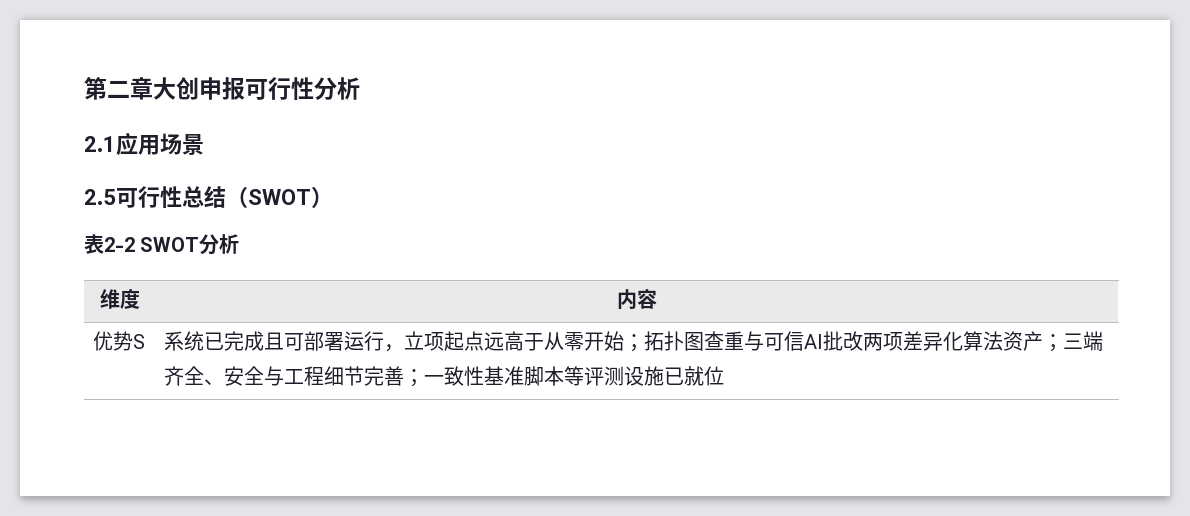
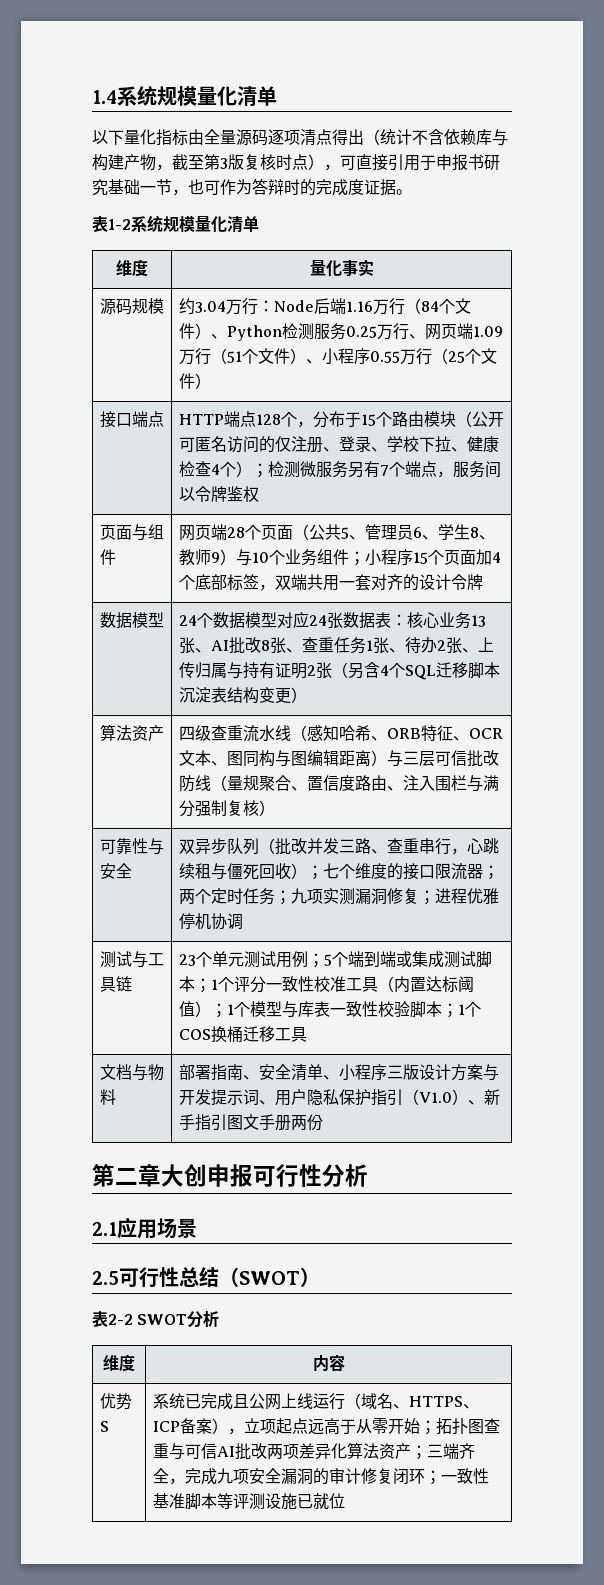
(84, 88) none -> [92,85,277,107] [92,129,508,146] [92,154,500,171] [92,179,412,196] [92,215,259,233] [116,259,148,277] [309,259,374,276] [99,298,164,315] [178,298,471,315] [178,323,503,341] [178,348,497,365] [178,373,211,389] [99,411,164,428] [178,411,504,428] [178,436,499,453] [178,461,501,478] [178,486,259,502] [99,524,164,541] [99,549,116,565] [178,524,495,541] [178,549,501,566] [178,574,483,591] [99,612,164,629] [178,611,486,629] [178,637,494,654] [178,662,500,680] [178,687,307,704] [99,724,164,741] [178,725,503,742] [178,750,499,767] [178,775,499,792] [178,800,275,817] [99,838,164,855] [99,863,132,879] [178,838,499,855] [178,863,499,880] [178,888,499,905] [178,913,243,930] [99,951,164,968] [99,976,132,992] [178,951,492,968] [178,976,474,993] [178,1001,481,1018] [178,1026,307,1043] [99,1064,164,1081] [99,1089,116,1105] [178,1064,499,1081] [178,1089,500,1106] [178,1114,323,1131] 1.4系统规模量化清单 // 以下量化指标由全量源码逐项清点得出（统计不含依赖库与构建产物，截至第3版复核时点），可直接引用于申报书研究基础一节，也可作为答辩时的完成度证据。 // 表1-2系统规模量化清单 // 维度 | 量化事实 // 源码规模 | 约3.04万行：Node后端1.16万行（84个文件）、Python检测服务0.25万行、网页端1.09万行（51个文件）、小程序0.55万行（25个文件） // 接口端点 | HTTP端点128个，分布于15个路由模块（公开可匿名访问的仅注册、登录、学校下拉、健康检查4个）；检测微服务另有7个端点，服务间以令牌鉴权 // 页面与组件 | 网页端28个页面（公共5、管理员6、学生8、教师9）与10个业务组件；小程序15个页面加4个底部标签，双端共用一套对齐的设计令牌 // 数据模型 | 24个数据模型对应24张数据表：核心业务13张、AI批改8张、查重任务1张、待办2张、上传归属与持有证明2张（另含4个SQL迁移脚本沉淀表结构变更） // 算法资产 | 四级查重流水线（感知哈希、ORB特征、OCR文本、图同构与图编辑距离）与三层可信批改防线（量规聚合、置信度路由、注入围栏与满分强制复核） // 可靠性与安全 | 双异步队列（批改并发三路、查重串行，心跳续租与僵死回收）；七个维度的接口限流器；两个定时任务；九项实测漏洞修复；进程优雅停机协调 // 测试与工具链 | 23个单元测试用例；5个端到端或集成测试脚本；1个评分一致性校准工具（内置达标阈值）；1个模型与库表一致性校验脚本；1个COS换桶迁移工具 // 文档与物料 | 部署指南、安全清单、小程序三版设计方案与开发提示词、用户隐私保护指引（V1.0）、新手指引图文手册两份 //
[283,331,384,351] 可部署运行 -> [248,1393,479,1410] [152,1418,228,1434] 公网上线运行（域名、HTTPS、ICP备案）
[203,366,404,386] 、安全与工程细节完善 -> [168,1468,425,1485] ，完成九项安全漏洞的审计修复闭环

